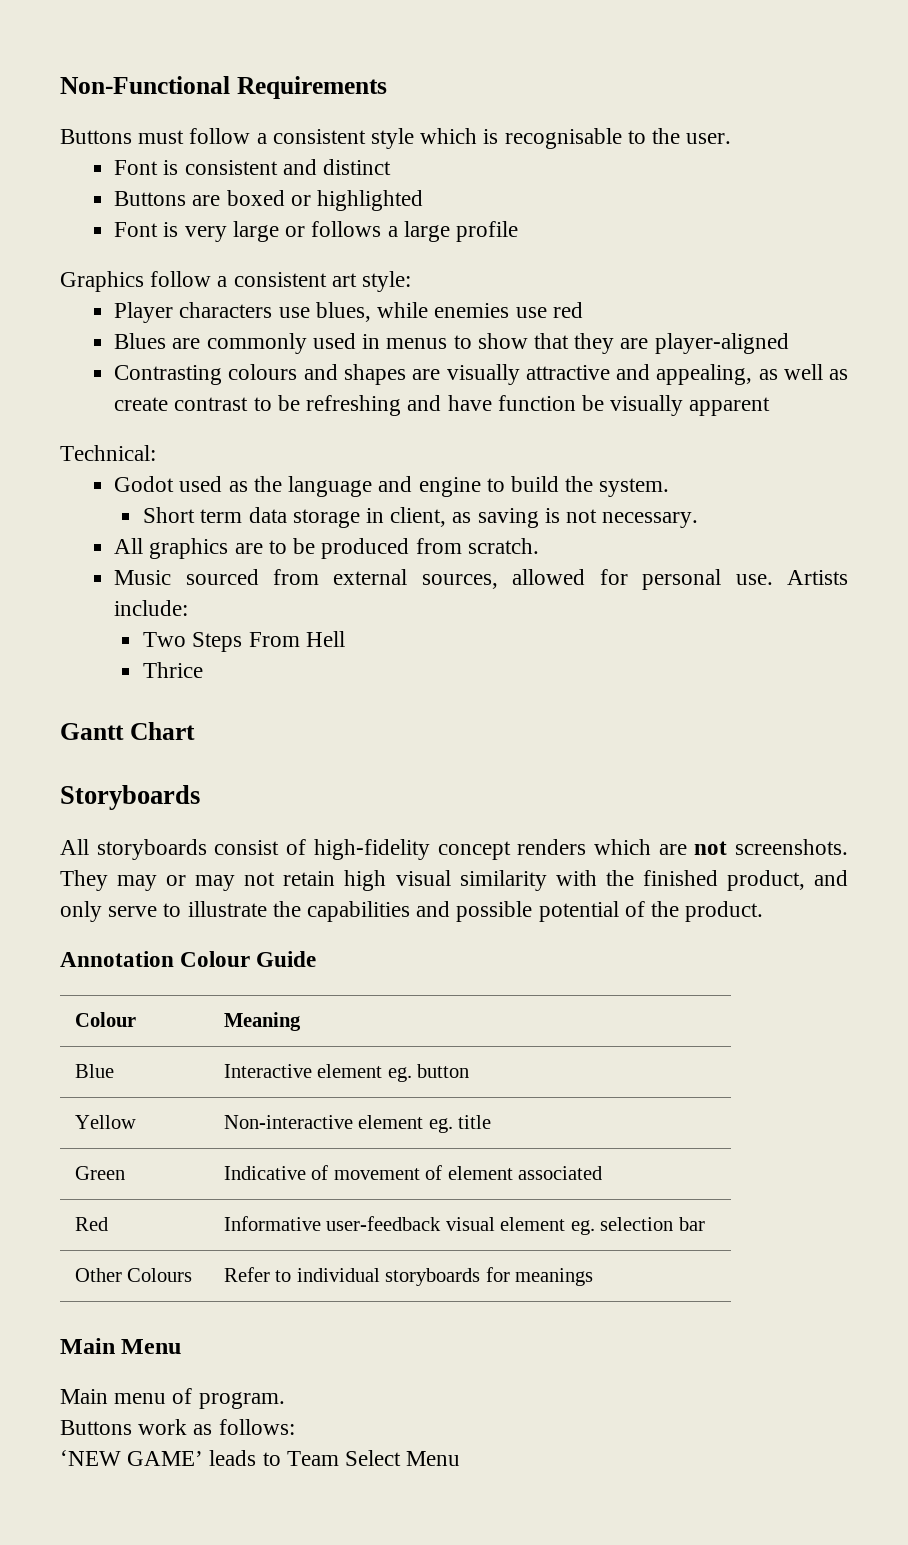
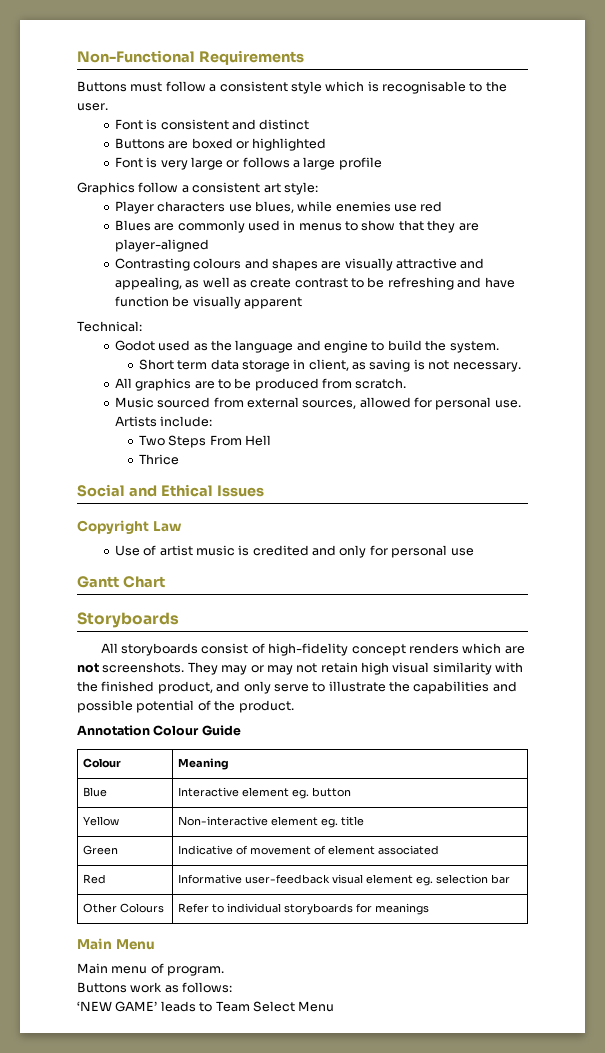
(204, 670) none -> [77,484,264,497] [77,520,182,534] [114,545,474,558] // Social and Ethical Issues // Copyright Law // Use of artist music is credited and only for personal use

